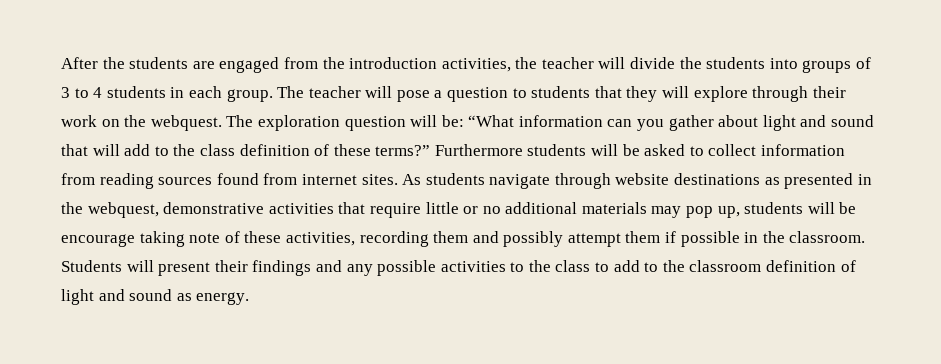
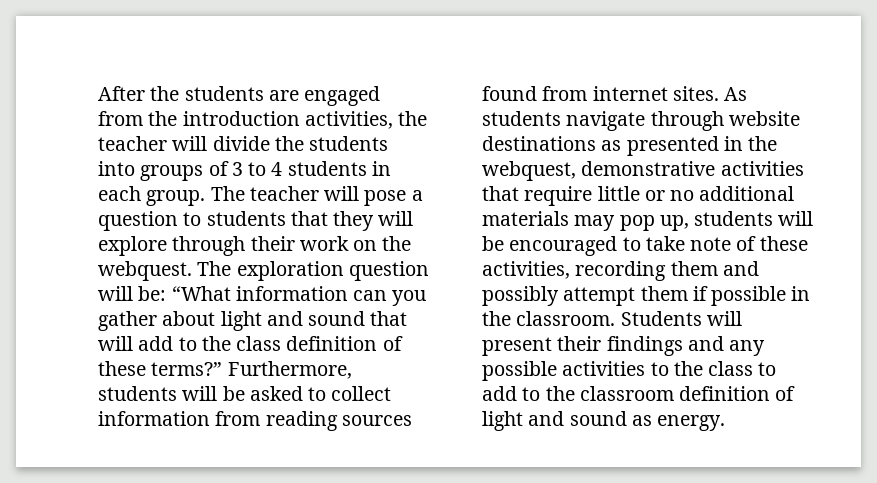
[434,144,523,156] Furthermore -> [227,361,352,379] Furthermore,
[61,231,185,247] encourage taking -> [509,236,685,256] encouraged to take

